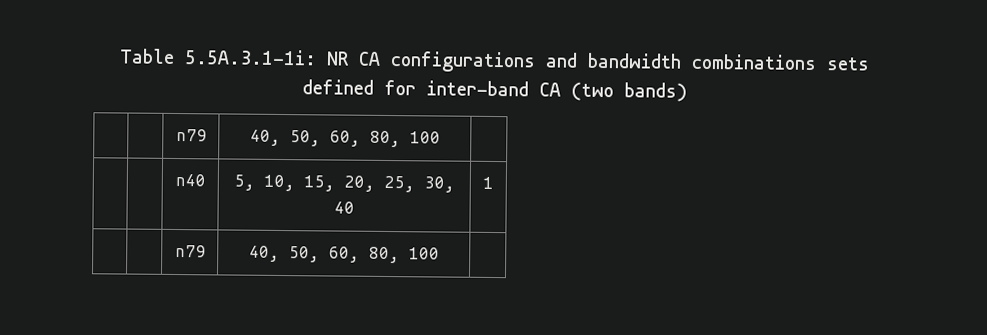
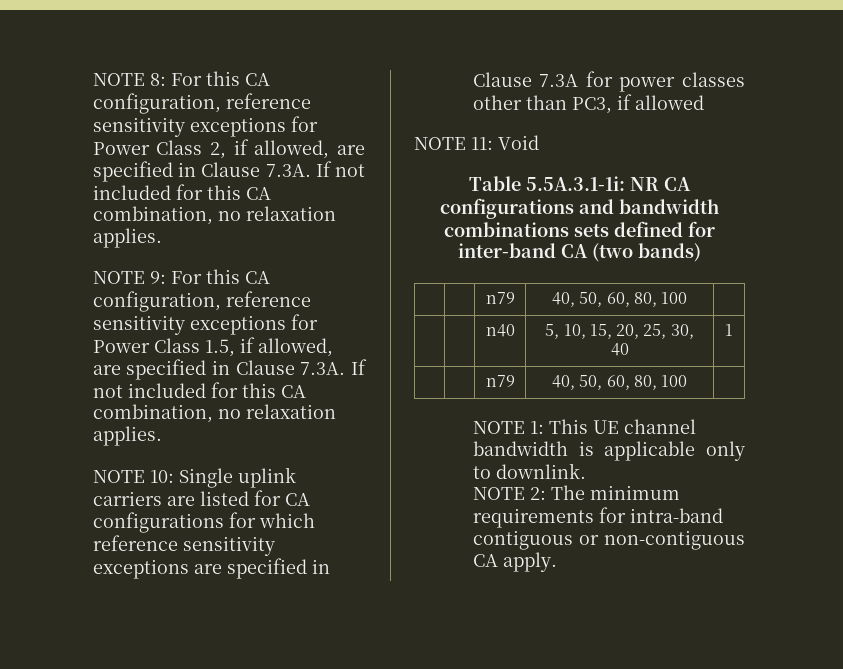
(119, 56) none -> [92,71,270,86] [92,93,311,114] [92,116,318,137] [92,139,365,159] [92,161,365,182] [92,184,271,200] [92,206,336,225] [92,228,162,248] [92,269,270,284] [92,291,311,312] [92,314,318,335] [92,337,333,357] [92,359,367,380] [92,382,306,398] [92,404,336,423] [92,426,162,446] [92,467,296,488] [92,490,310,506] [92,512,315,533] [92,535,275,556] [92,558,330,579] [472,71,745,92] [472,94,704,114] [414,135,539,150] NOTE 8: For this CA configuration, reference sensitivity exceptions for Power Class 2, if allowed, are specified in Clause 7.3A. If not included for this CA combination, no relaxation applies. // NOTE 9: For this CA configuration, reference sensitivity exceptions for Power Class 1.5, if allowed, are specified in Clause 7.3A. If not included for this CA combination, no relaxation applies. // NOTE 10: Single uplink carriers are listed for CA configurations for which reference sensitivity exceptions are specified in Clause 7.3A for power classes other than PC3, if allowed // NOTE 11: Void //
(440, 253) none -> [472,419,696,434] [472,441,745,461] [472,463,586,479] [472,485,680,500] [472,507,723,528] [472,530,745,550] [472,552,557,572] // NOTE 1: This UE channel bandwidth is applicable only to downlink. // NOTE 2: The minimum requirements for intra-band contiguous or non-contiguous CA apply.

